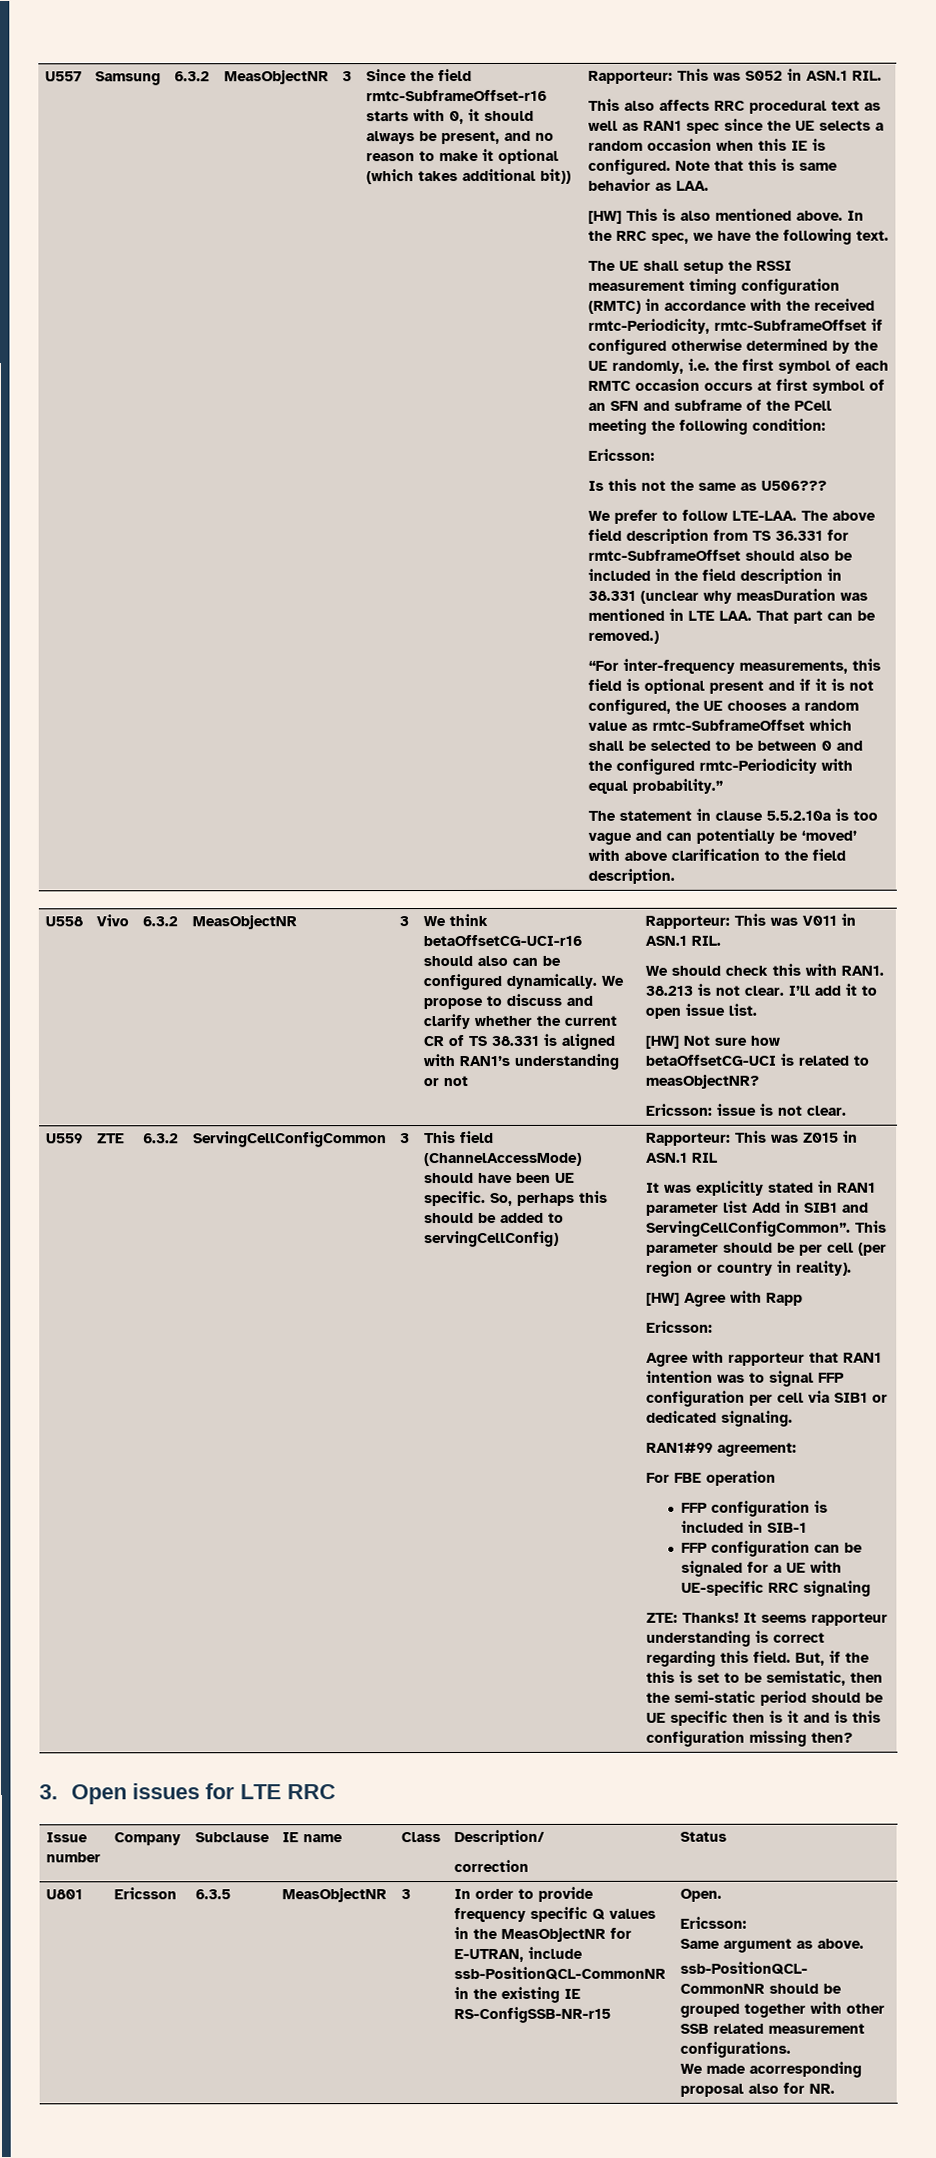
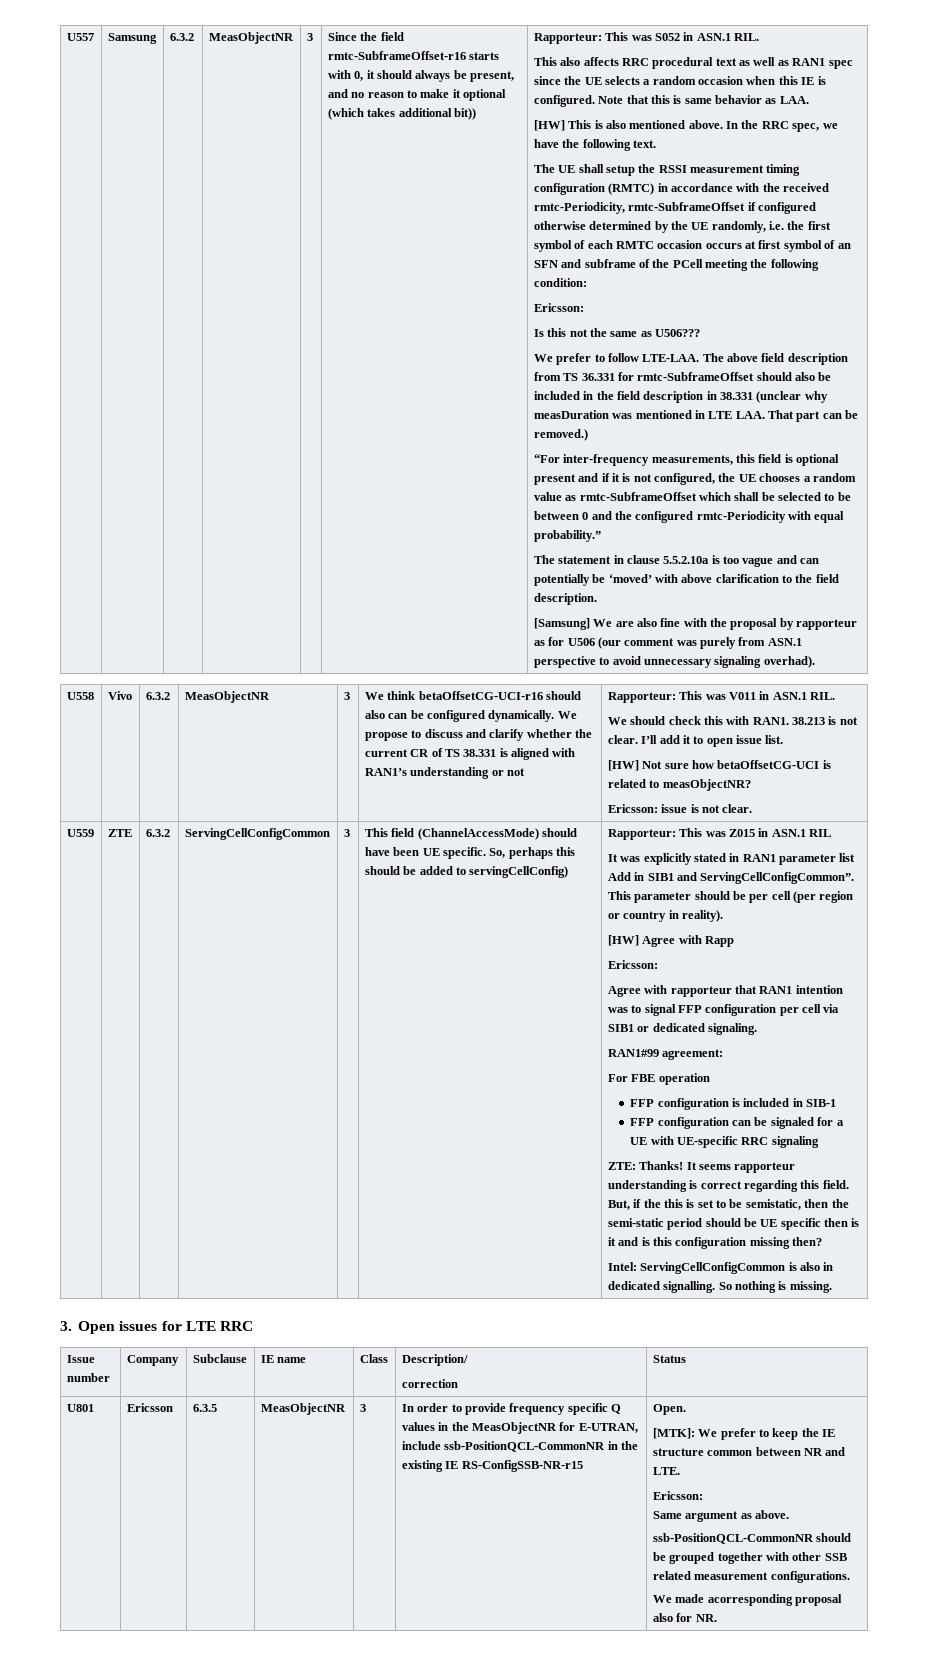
(675, 876) none -> [533,618,858,630] [533,637,802,649] [533,656,815,668] // [Samsung] We are also fine with the proposal by rapporteur as for U506 (our comment was purely from ASN.1 perspective to avoid unnecessary signaling overhad).
(853, 1737) none -> [607,1262,834,1274] [607,1281,832,1293] // Intel: ServingCellConfigCommon is also in dedicated signalling. So nothing is missing.
(722, 1895) none -> [652,1428,835,1440] [652,1447,846,1456] [652,1467,680,1475] // [MTK]: We prefer to keep the IE structure common between NR and LTE.

